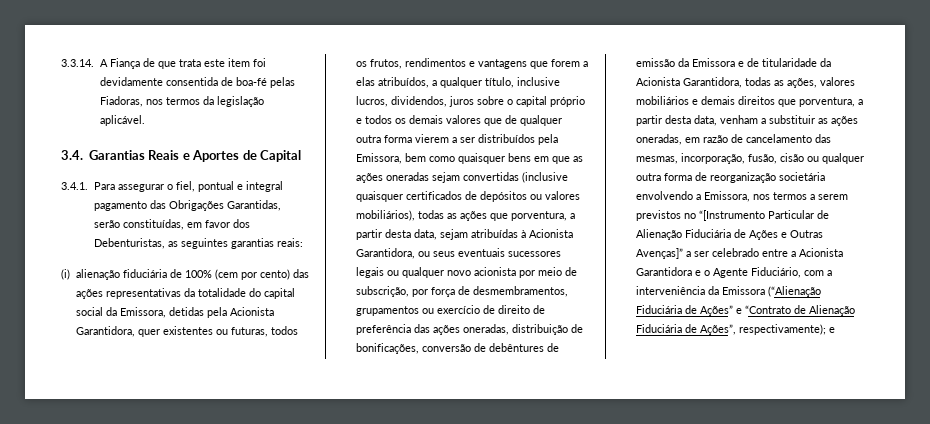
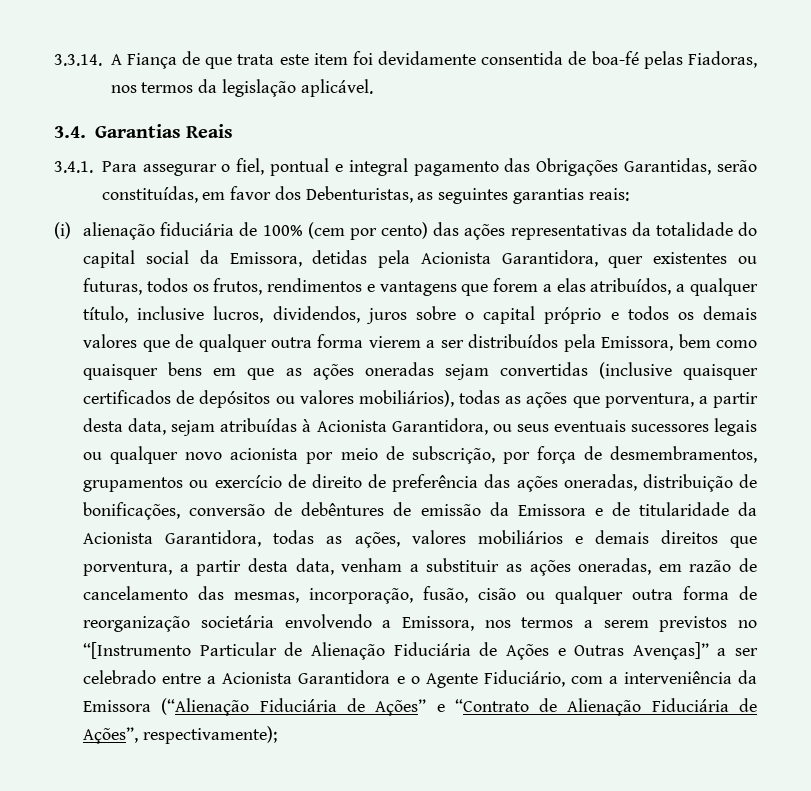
[182,150,302,162] e Aportes de Capital -> (234, 131) none
[828,327,835,333] e -> (277, 735) none

